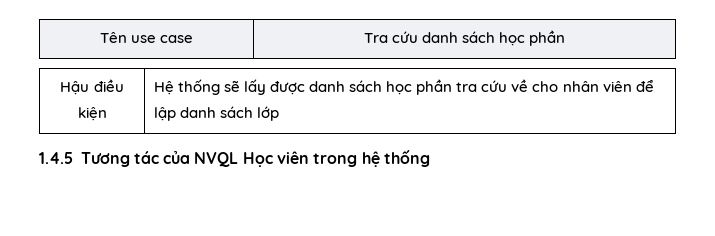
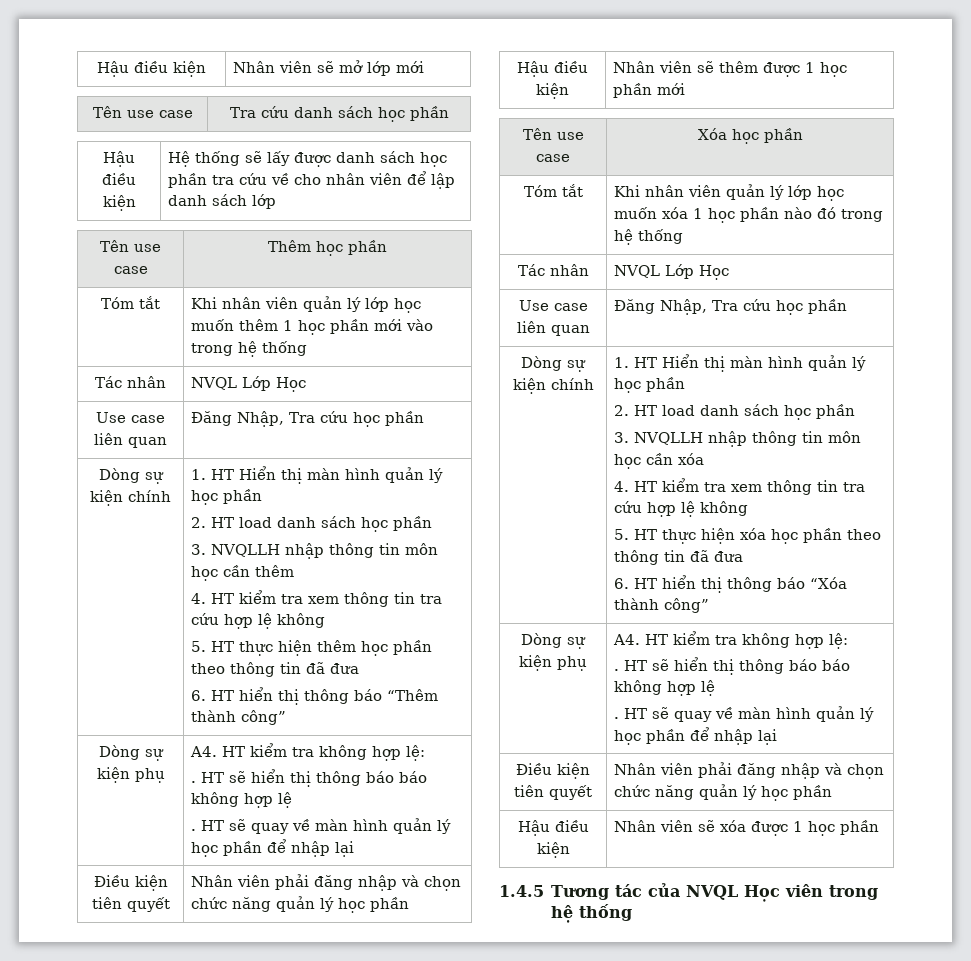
(99, 37) none -> [97,61,206,77] [232,60,424,76] Hậu điều kiện | Nhân viên sẽ mở lớp mới //
(280, 113) none -> [100,240,161,252] [113,266,148,274] [268,240,387,256] [101,296,160,309] [190,296,421,313] [190,319,433,335] [190,341,307,357] [95,376,166,388] [190,376,306,392] [96,412,165,423] [94,433,167,448] [190,411,424,427] [98,468,164,484] [90,490,171,506] [190,466,443,484] [190,489,262,505] [190,516,432,532] [190,543,438,559] [190,565,294,581] [190,590,442,607] [190,613,325,629] [190,640,432,656] [190,662,359,677] [190,687,438,705] [190,710,286,725] [98,745,164,761] [96,767,165,783] [189,743,425,761] [190,769,427,787] [190,792,292,808] [190,818,451,834] [190,839,354,857] [93,875,168,891] [91,897,170,912] [190,874,461,891] [190,896,409,913] [517,61,588,77] [536,83,569,99] [612,61,847,77] [612,83,685,98] [522,128,584,140] [536,154,570,162] [697,128,803,144] [523,184,583,197] [613,184,844,201] [613,207,883,223] [613,229,683,245] [517,264,589,276] [613,264,729,280] [518,300,588,311] [516,321,590,336] [613,299,847,315] [521,356,586,372] [512,378,594,394] [613,354,866,372] [613,377,685,393] [613,404,855,420] [613,431,861,447] [613,453,704,469] [613,478,865,495] [613,501,748,517] [613,528,881,544] [613,550,743,565] [613,575,847,593] [613,598,709,613] [521,633,586,649] [519,655,587,671] [612,631,848,649] [613,657,850,675] [613,680,715,696] [613,706,874,722] [613,727,777,745] [516,763,590,779] [514,785,592,800] [613,762,884,779] [613,784,832,801] [517,820,589,836] [536,842,570,858] [613,820,879,836] // Tên use case | Thêm học phần // Tóm tắt | Khi nhân viên quản lý lớp học muốn thêm 1 học phần mới vào trong hệ thống // Tác nhân | NVQL Lớp Học // Use case liên quan | Đăng Nhập, Tra cứu học phần // Dòng sự kiện chính | 1. HT Hiển thị màn hình quản lý học phần // 2. HT load danh sách học phần // 3. NVQLLH nhập thông tin môn học cần thêm // 4. HT kiểm tra xem thông tin tra cứu hợp lệ không // 5. HT thực hiện thêm học phần theo thông tin đã đưa // 6. HT hiển thị thông báo “Thêm thành công” // Dòng sự kiện phụ | A4. HT kiểm tra không hợp lệ: // . HT sẽ hiển thị thông báo báo không hợp lệ // . HT sẽ quay về màn hình quản lý học phần để nhập lại // Điều kiện tiên quyết | Nhân viên phải đăng nhập và chọn chức năng quản lý học phần // Hậu điều kiện | Nhân viên sẽ thêm được 1 học phần mới // Tên use case | Xóa học phần // Tóm tắt | Khi nhân viên quản lý lớp học muốn xóa 1 học phần nào đó trong hệ thống // Tác nhân | NVQL Lớp Học // Use case liên quan | Đăng Nhập, Tra cứu học phần // Dòng sự kiện chính | 1. HT Hiển thị màn hình quản lý học phần // 2. HT load danh sách học phần // 3. NVQLLH nhập thông tin môn học cần xóa // 4. HT kiểm tra xem thông tin tra cứu hợp lệ không // 5. HT thực hiện xóa học phần theo thông tin đã đưa // 6. HT hiển thị thông báo “Xóa thành công” // Dòng sự kiện phụ | A4. HT kiểm tra không hợp lệ: // . HT sẽ hiển thị thông báo báo không hợp lệ // . HT sẽ quay về màn hình quản lý học phần để nhập lại // Điều kiện tiên quyết | Nhân viên phải đăng nhập và chọn chức năng quản lý học phần // Hậu điều kiện | Nhân viên sẽ xóa được 1 học phần

